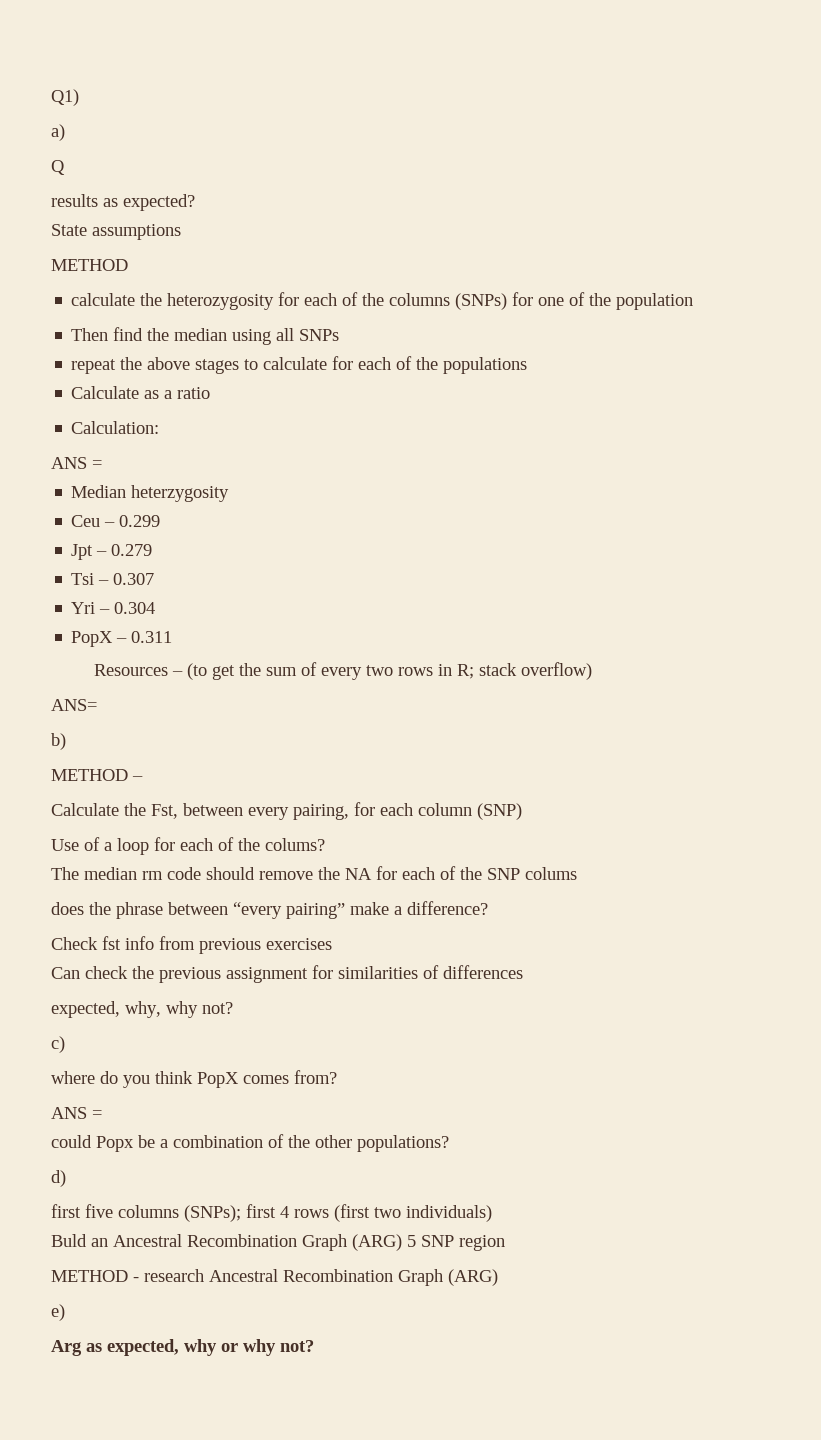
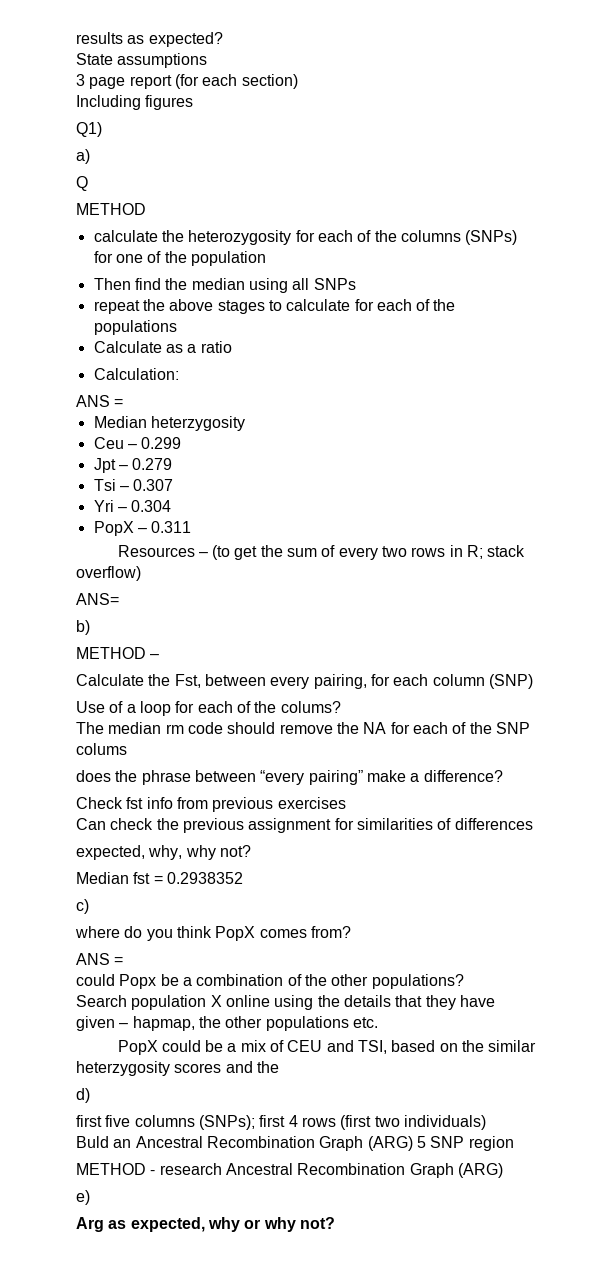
[51,89,79,106] [51,124,65,141] [51,160,65,175] Q1) // a) // Q // -> (76, 38) none
(181, 232) none -> [76,74,298,89] [76,95,194,110] [76,122,102,137] [76,149,90,164] [76,176,88,191] // 3 page report (for each section) // Including figures // Q1) // a) // Q
(233, 1008) none -> [76,872,243,884] // Median fst = 0.2938352
(449, 1143) none -> [76,995,495,1010] [76,1016,378,1031] [117,1040,537,1055] [76,1061,279,1076] // Search population X online using the details that they have given – hapmap, the other populations etc. // PopX could be a mix of CEU and TSI, based on the similar heterzygosity scores and the

